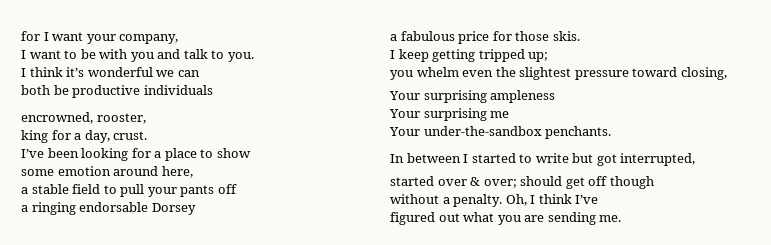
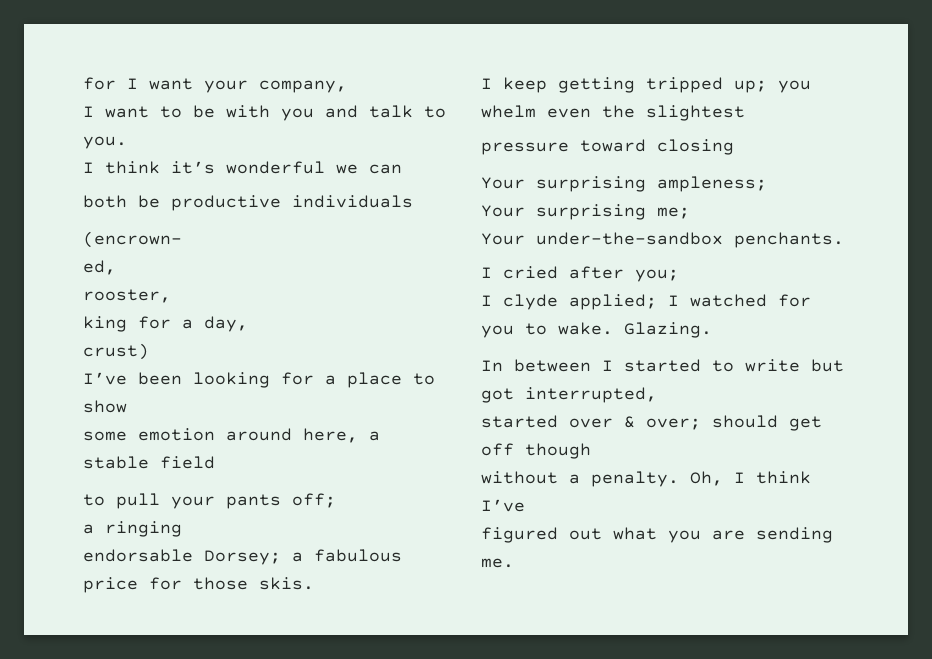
[21,112,93,124] encrowned, -> [83,231,182,248] [83,260,116,275] (encrown- // ed, //
[113,131,148,140] crust. -> [83,343,149,360] // crust)
(193, 172) // -> (358, 435) none
(101, 189) none -> (215, 462) //
[217,184,237,194] off -> [292,493,336,508] off;
[79,202,196,215] endorsable Dorsey // -> [83,549,281,565] // endorsable Dorsey;
(549, 57) // -> (767, 86) none
(572, 73) none -> (745, 113) //
[680,67,727,80] [389,90,556,103] [389,108,510,121] closing, // Your surprising ampleness // Your surprising me -> [657,139,734,155] [481,176,767,192] [481,204,690,220] closing // Your surprising ampleness; // Your surprising me;
(612, 132) none -> [481,266,679,282] [481,294,811,310] [481,322,712,338] // I cried after you; // I clyde applied; I watched for you to wake. Glazing.

